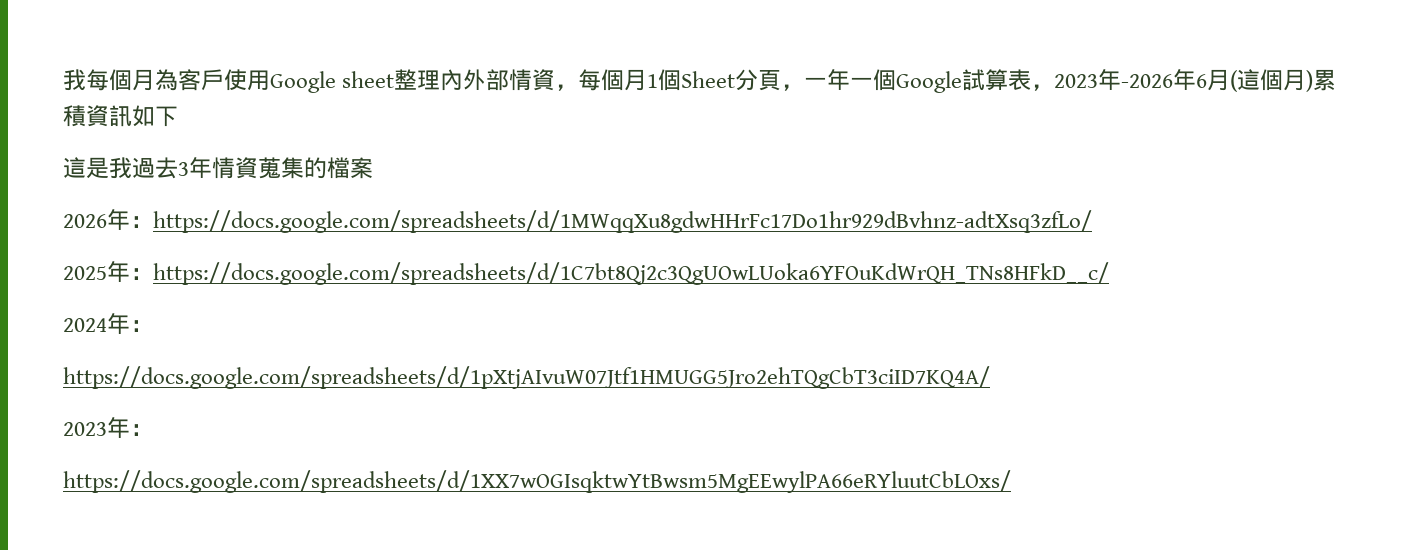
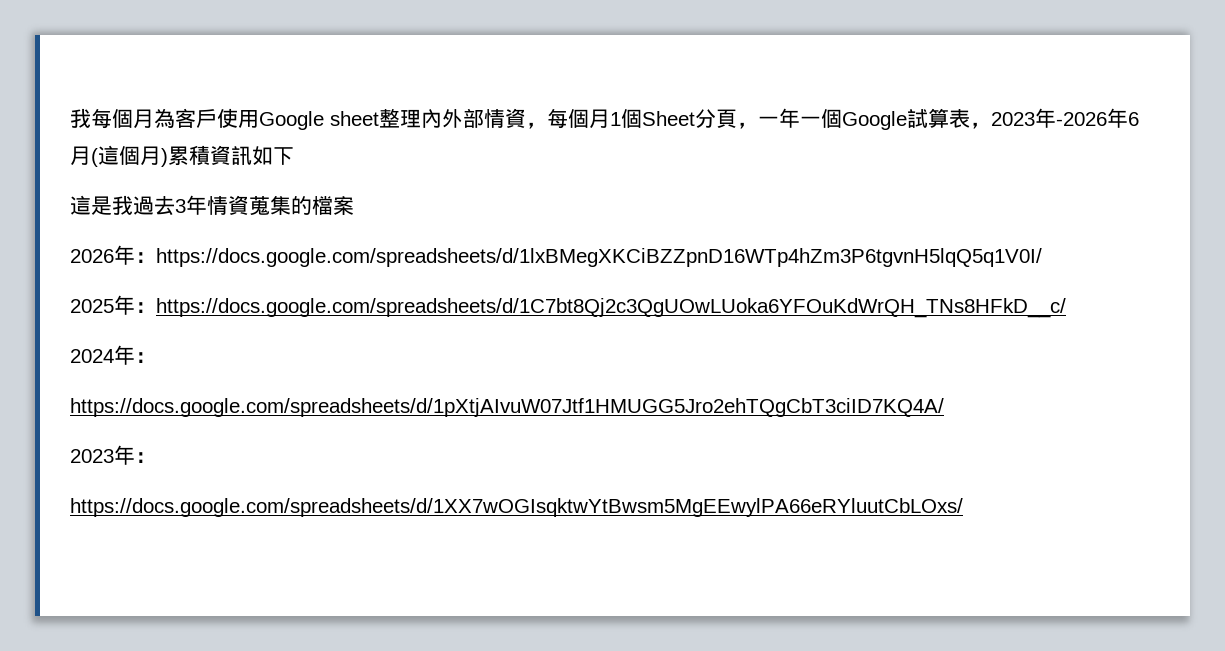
[153,210,1092,233] https://docs.google.com/spreadsheets/d/1MWqqXu8gdwHHrFc17Do1hr929dBvhnz-adtXsq3zfLo/ -> [156,248,1042,267] https://docs.google.com/spreadsheets/d/1lxBMegXKCiBZZpnD16WTp4hZm3P6tgvnH5lqQ5q1V0I/

